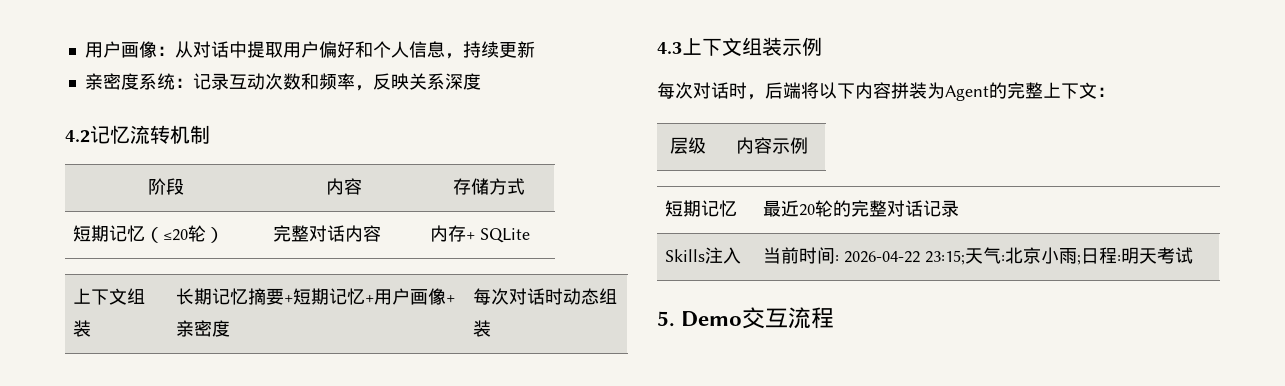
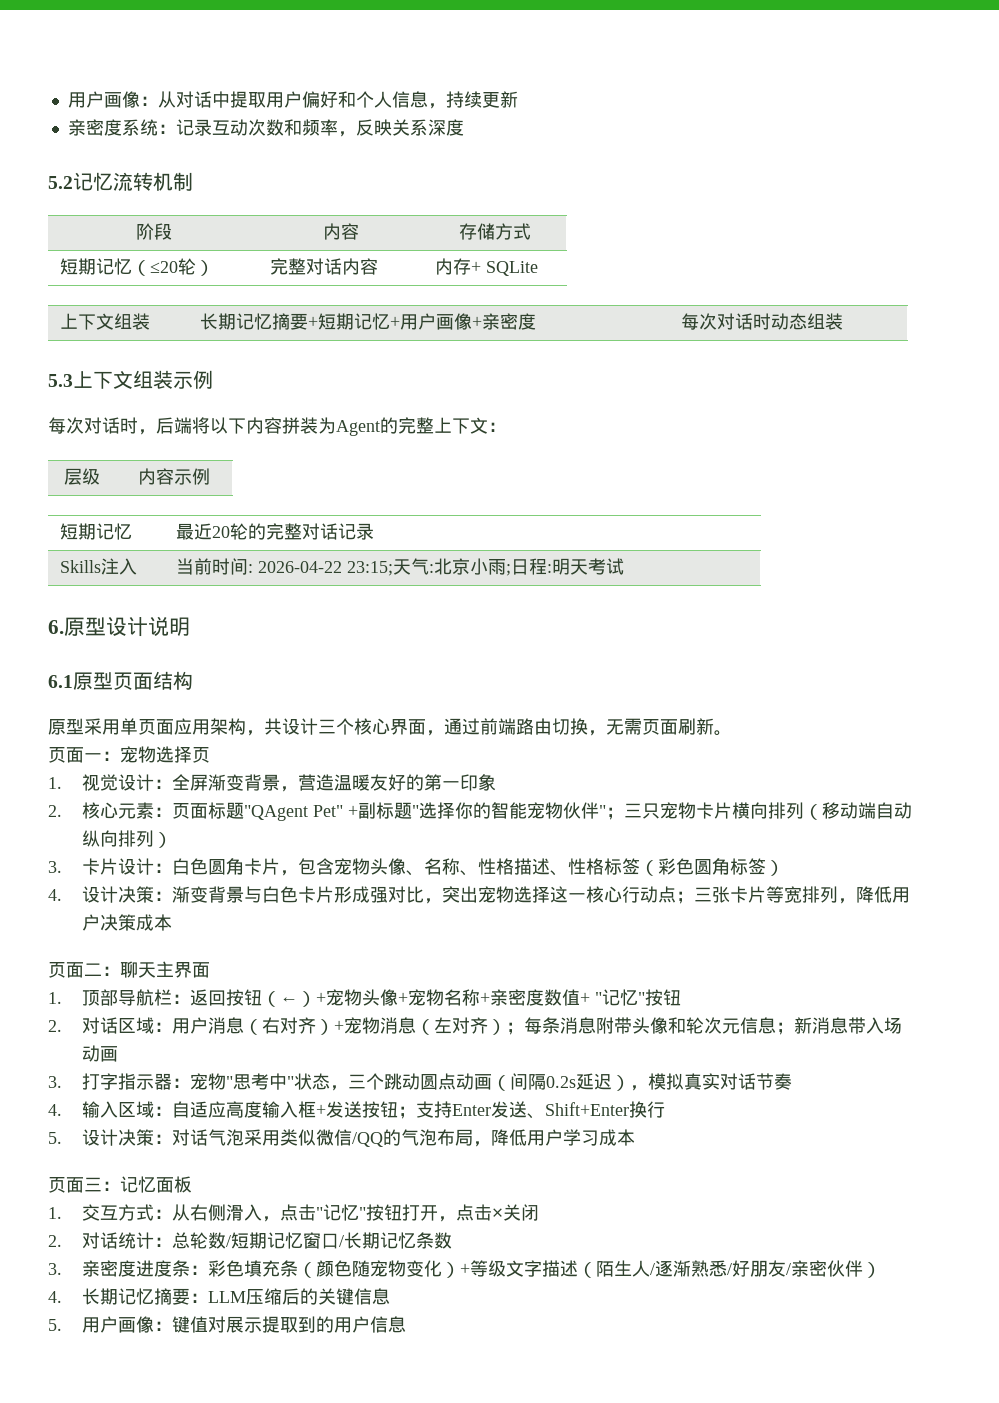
[65,130,90,143] 4.2 -> [48,176,73,189] 5.2
[657,42,682,54] 4.3 -> [48,374,73,387] 5.3
[657,307,835,329] 5. Demo交互流程 -> [48,616,190,637] [48,671,193,690] [48,718,732,736] [48,746,210,763] [48,774,497,792] [48,802,913,821] [82,830,173,848] [48,858,785,876] [48,886,911,904] [82,914,173,931] [48,961,210,978] [48,989,682,1007] [48,1017,903,1035] [82,1045,119,1062] [48,1073,793,1091] [48,1101,666,1119] [48,1129,636,1147] [48,1176,192,1193] [48,1204,540,1222] [48,1232,453,1249] [48,1260,882,1278] [48,1288,391,1305] [48,1316,407,1333] 6.原型设计说明 // 6.1原型页面结构 // 原型采用单页面应用架构，共设计三个核心界面，通过前端路由切换，无需页面刷新。 // 页面一：宠物选择页 // 1.视觉设计：全屏渐变背景，营造温暖友好的第一印象 // 2.核心元素：页面标题"QAgent Pet" +副标题"选择你的智能宠物伙伴"；三只宠物卡片横向排列（移动端自动纵向排列） // 3.卡片设计：白色圆角卡片，包含宠物头像、名称、性格描述、性格标签（彩色圆角标签） // 4.设计决策：渐变背景与白色卡片形成强对比，突出宠物选择这一核心行动点；三张卡片等宽排列，降低用户决策成本 // 页面二：聊天主界面 // 1.顶部导航栏：返回按钮（←）+宠物头像+宠物名称+亲密度数值+ "记忆"按钮 // 2.对话区域：用户消息（右对齐）+宠物消息（左对齐）；每条消息附带头像和轮次元信息；新消息带入场动画 // 3.打字指示器：宠物"思考中"状态，三个跳动圆点动画（间隔0.2s延迟），模拟真实对话节奏 // 4.输入区域：自适应高度输入框+发送按钮；支持Enter发送、Shift+Enter换行 // 5.设计决策：对话气泡采用类似微信/QQ的气泡布局，降低用户学习成本 // 页面三：记忆面板 // 1.交互方式：从右侧滑入，点击"记忆"按钮打开，点击✕关闭 // 2.对话统计：总轮数/短期记忆窗口/长期记忆条数 // 3.亲密度进度条：彩色填充条（颜色随宠物变化）+等级文字描述（陌生人/逐渐熟悉/好朋友/亲密伙伴） // 4.长期记忆摘要：LLM压缩后的关键信息 // 5.用户画像：键值对展示提取到的用户信息

